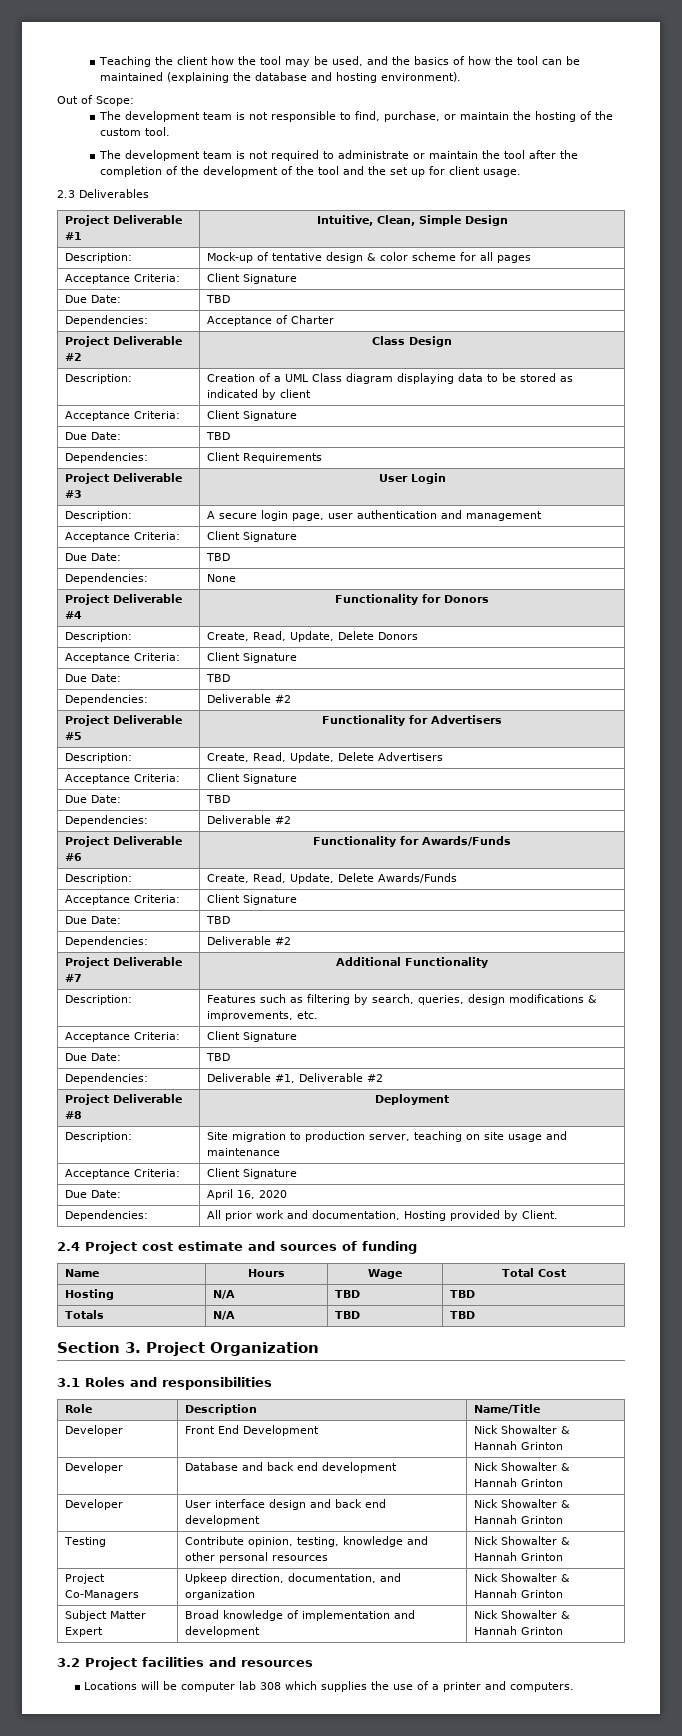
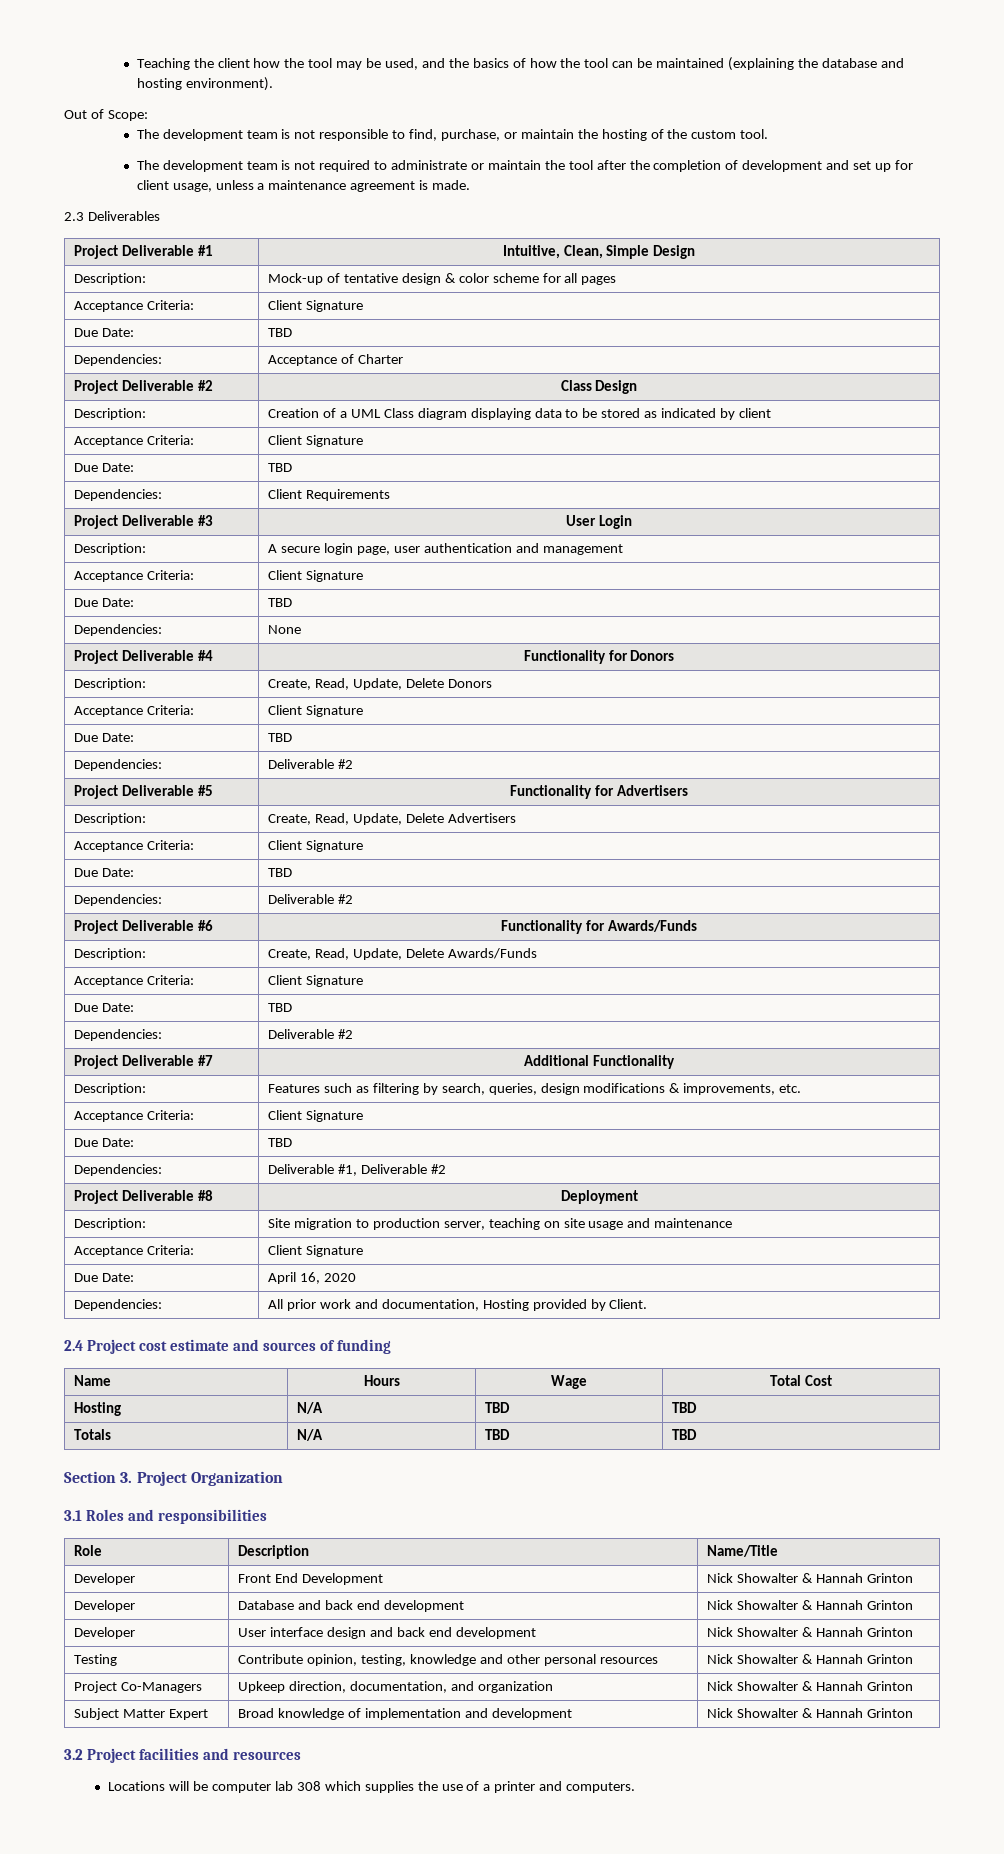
[180,166,521,177] the development of the tool and the set up for client usage. -> [742,160,913,172] [136,180,471,192] development and set up for client usage, unless a maintenance agreement is made.

